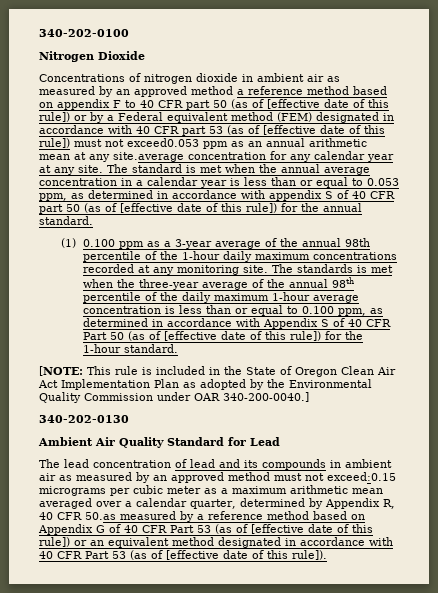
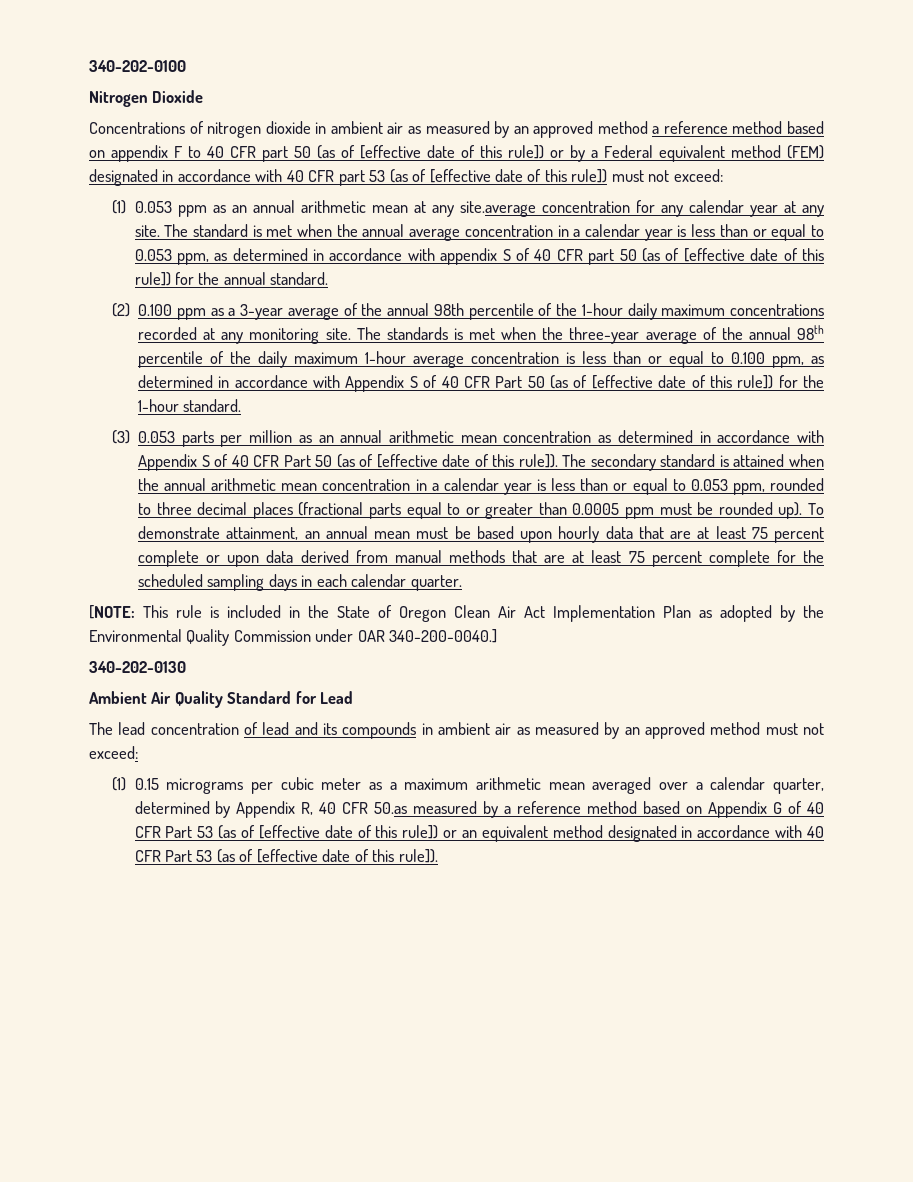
[127,138,199,147] exceed0.053 -> [673,169,723,182] [111,200,172,214] exceed: // (1) 0.053
[60,238,76,248] (1) -> [111,303,130,317] (2)
(178, 348) none -> [111,430,824,447] [138,454,824,471] [138,478,824,495] [138,502,825,519] [138,526,824,543] [138,550,824,567] [138,574,462,591] // (3) 0.053 parts per million as an annual arithmetic mean concentration as determined in accordance with Appendix S of 40 CFR Part 50 (as of [effective date of this rule]). The secondary standard is attained when the annual arithmetic mean concentration in a calendar year is less than or equal to 0.053 ppm, rounded to three decimal places (fractional parts equal to or greater than 0.0005 ppm must be rounded up). To demonstrate attainment, an annual mean must be based upon hourly data that are at least 75 percent complete or upon data derived from manual methods that are at least 75 percent complete for the scheduled sampling days in each calendar quarter.
[327,472,396,481] exceed:0.15 -> [89,746,138,759] [111,777,159,791] exceed: // (1) 0.15

